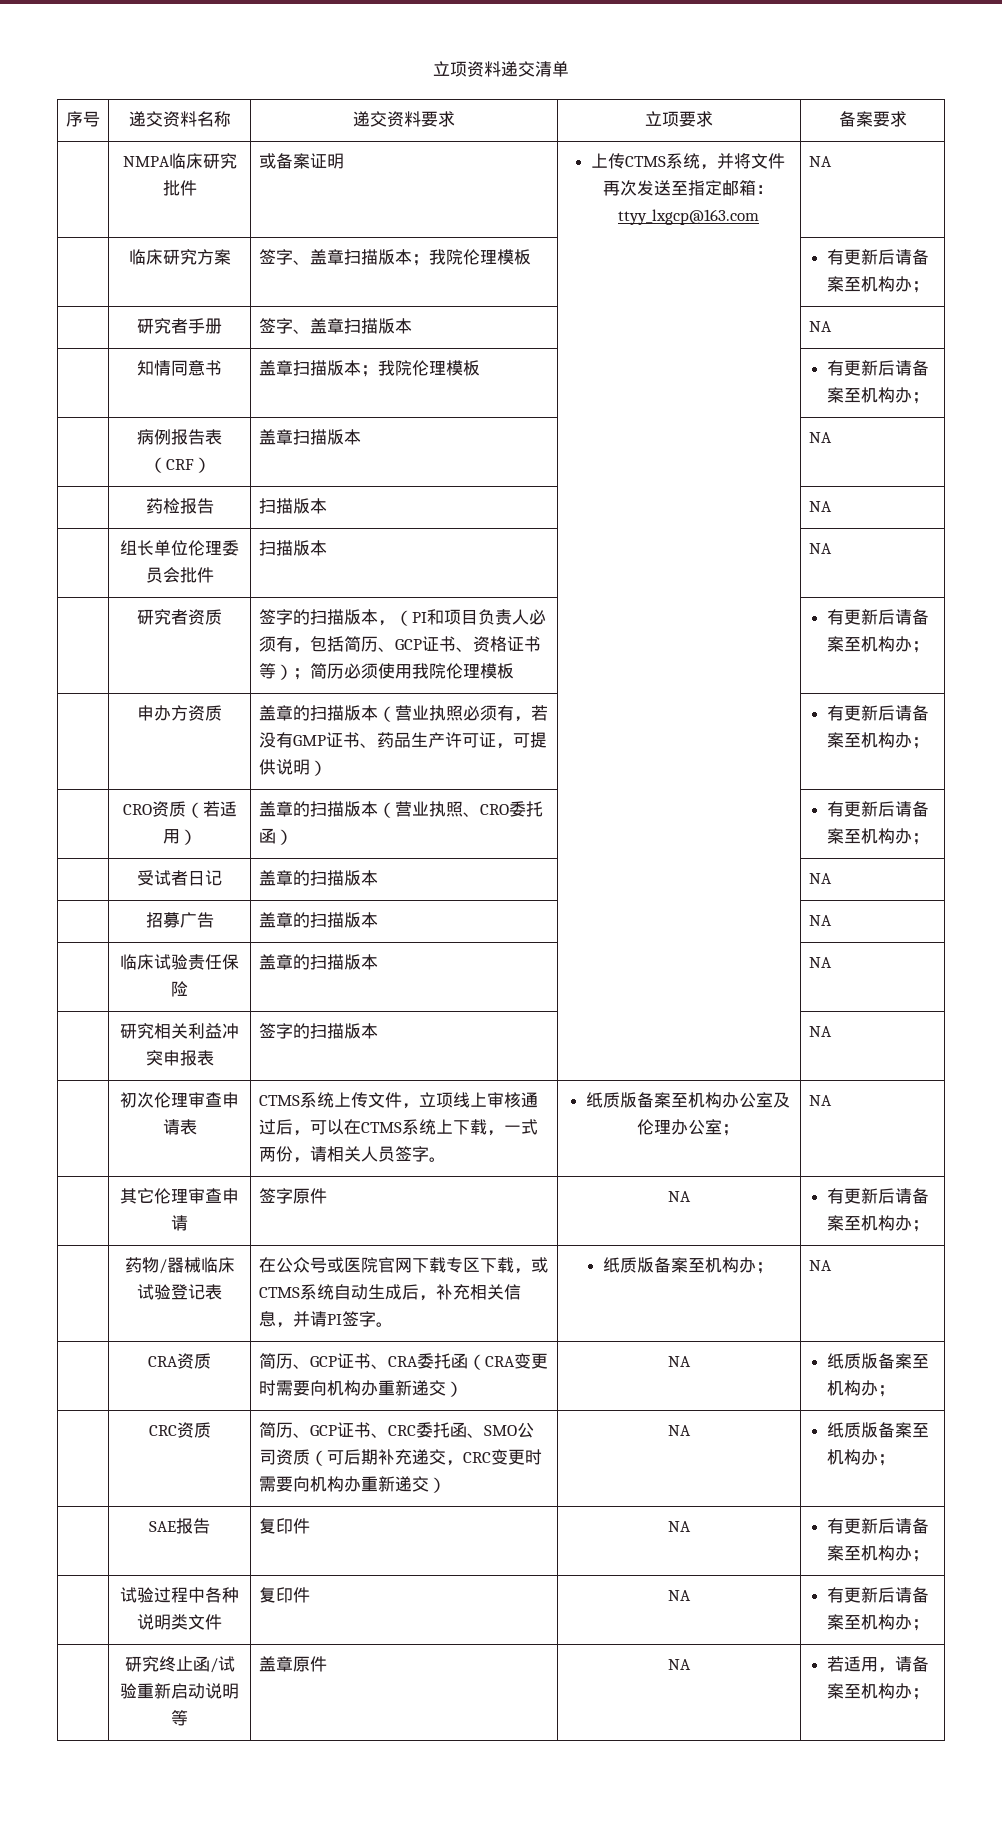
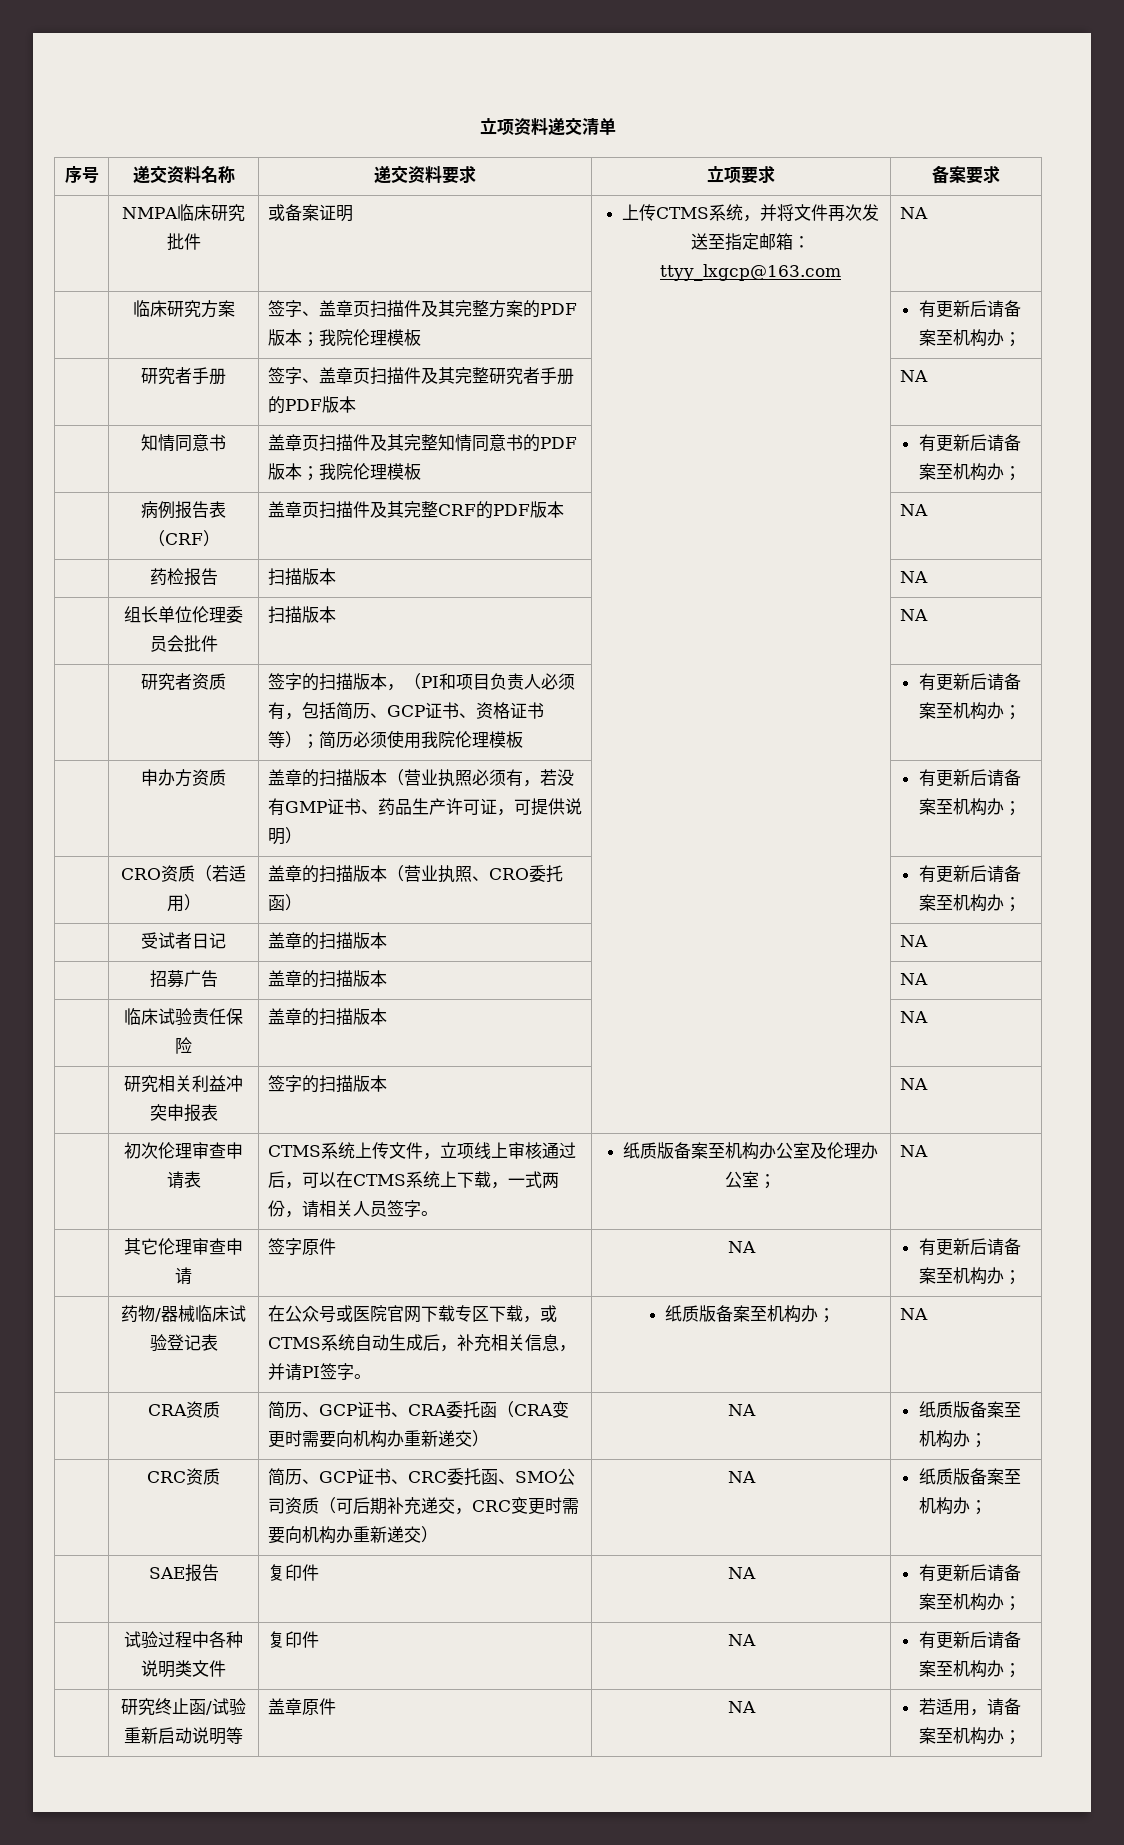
[343,249,378,265] 扫描 -> [352,300,577,318] 页扫描件及其完整方案的PDF
[343,318,378,334] 扫描 -> [352,367,574,385] [267,396,322,414] 页扫描件及其完整研究者手册的PDF
[292,360,327,376] 扫描 -> [301,434,577,452] 页扫描件及其完整知情同意书的PDF
[292,429,327,445] 扫描 -> [301,501,530,519] 页扫描件及其完整CRF的PDF

